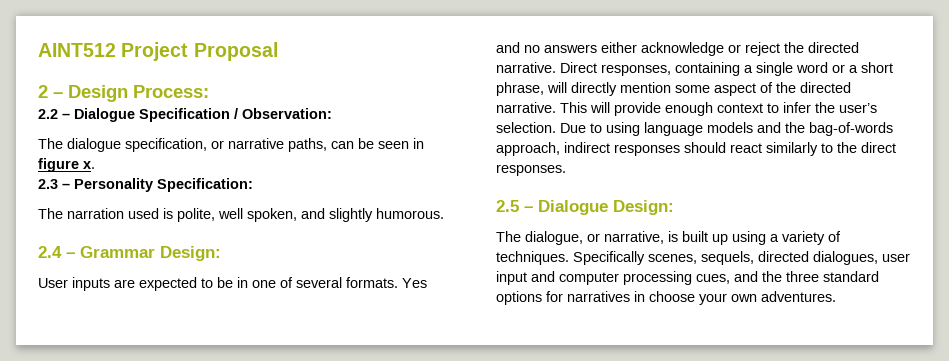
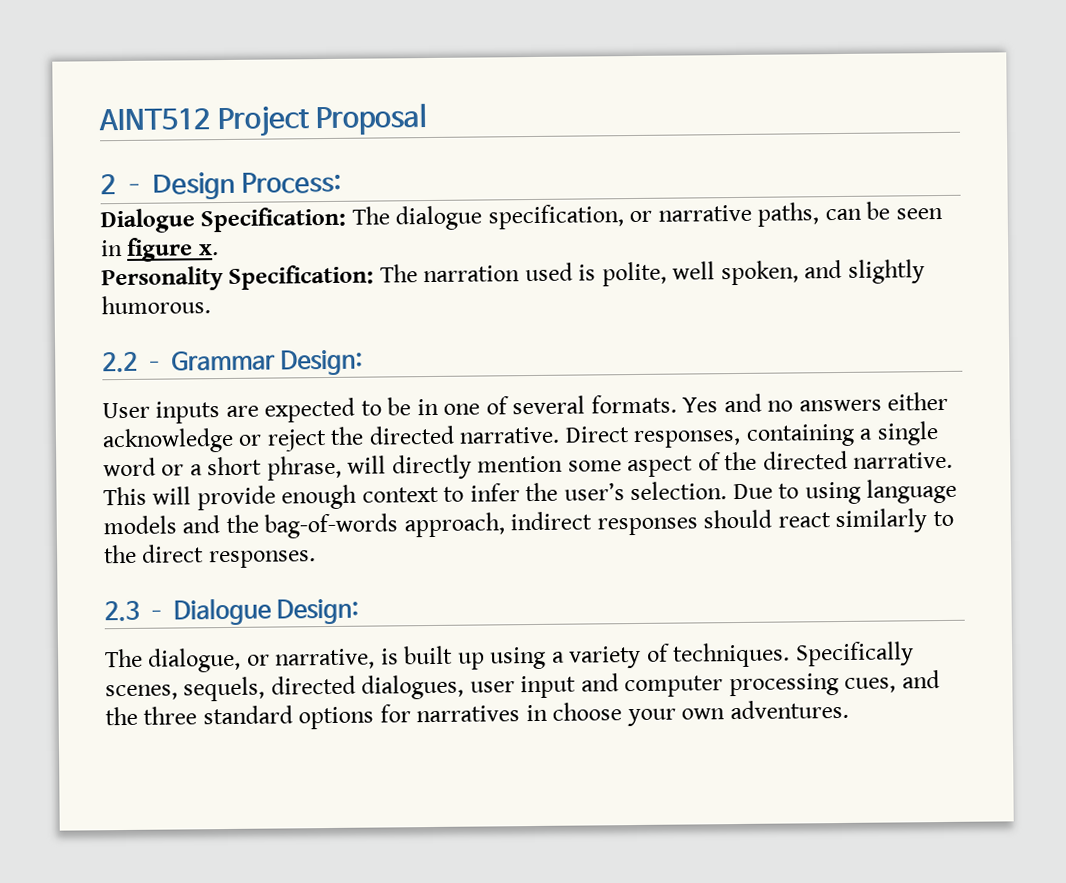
[38,108,332,122] 2.2 – Dialogue Specification / Observation: // -> [100,206,347,234] Dialogue Specification:
[38,179,70,189] 2.3 – -> (219, 250) none
(253, 185) // -> (375, 277) none
[38,246,62,258] 2.4 -> [102,351,138,373] 2.2
[496,200,519,212] 2.5 -> [104,600,140,622] 2.3

